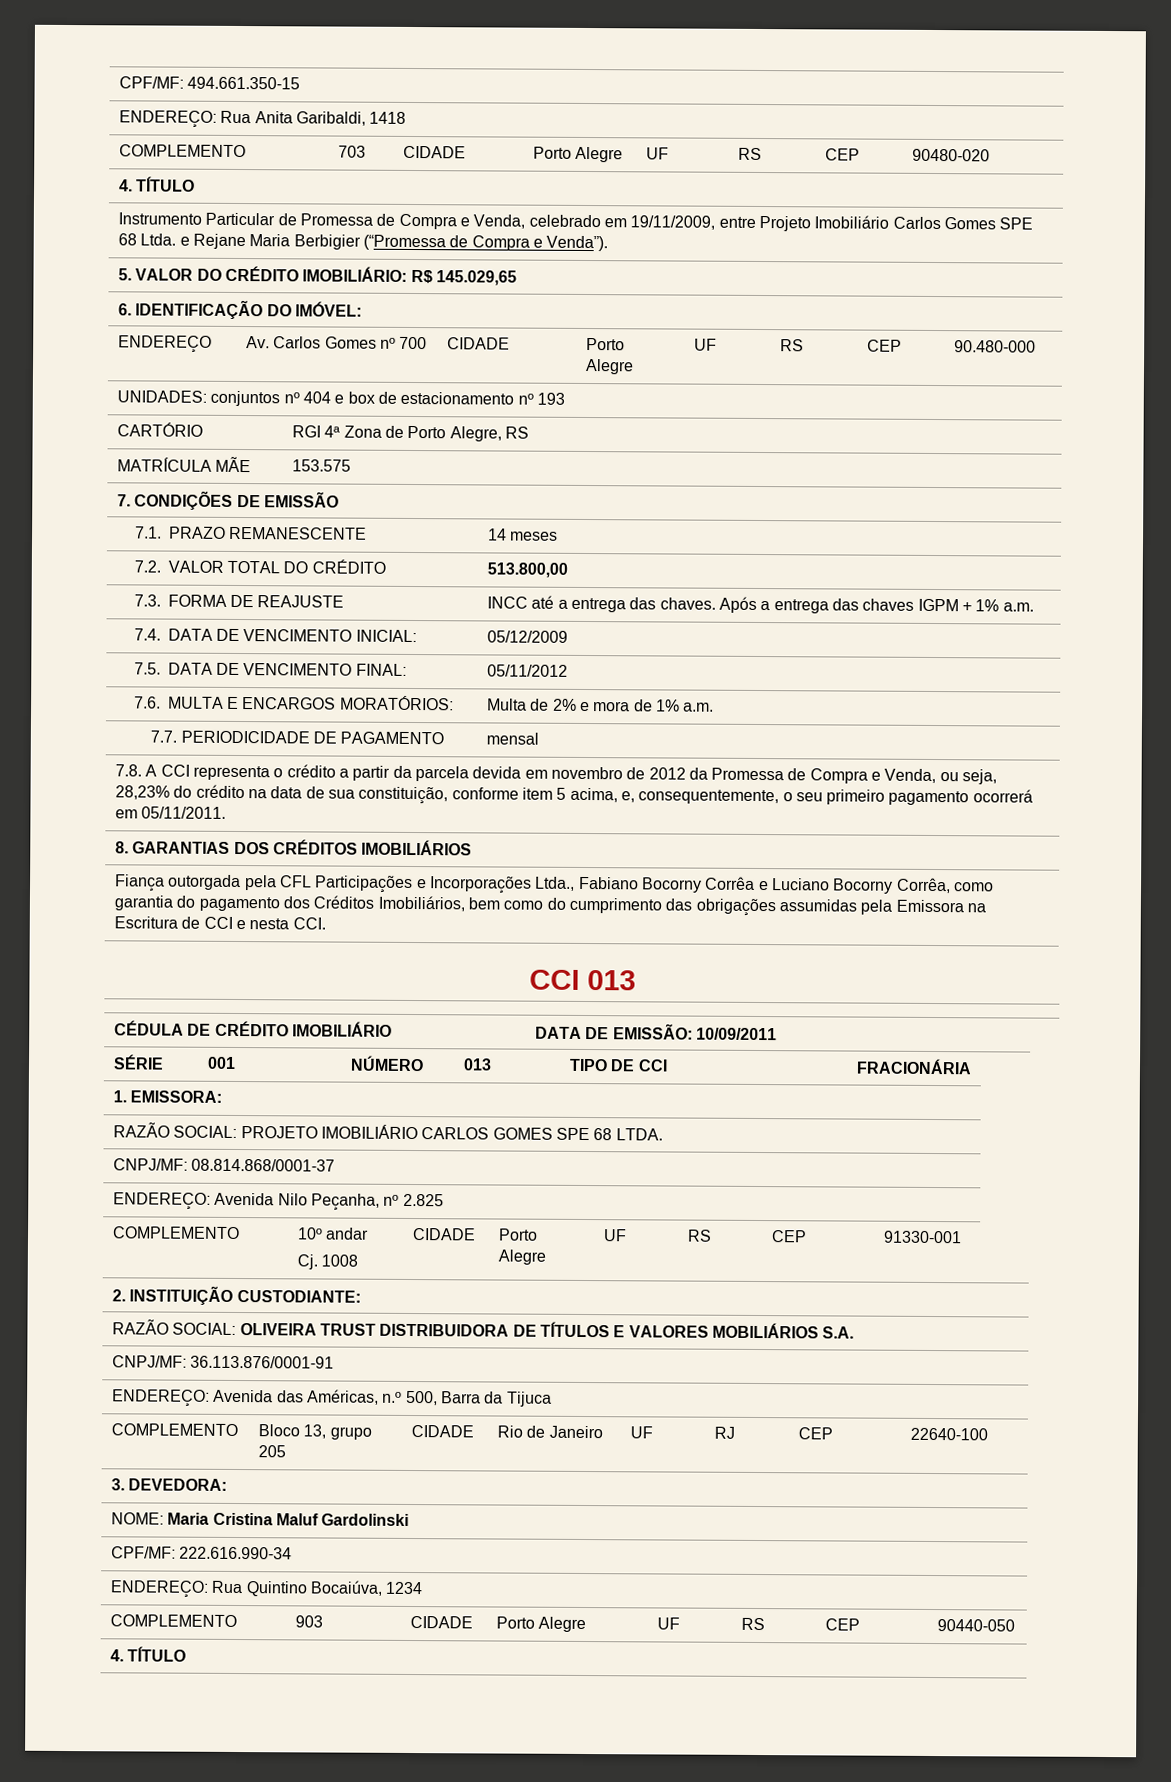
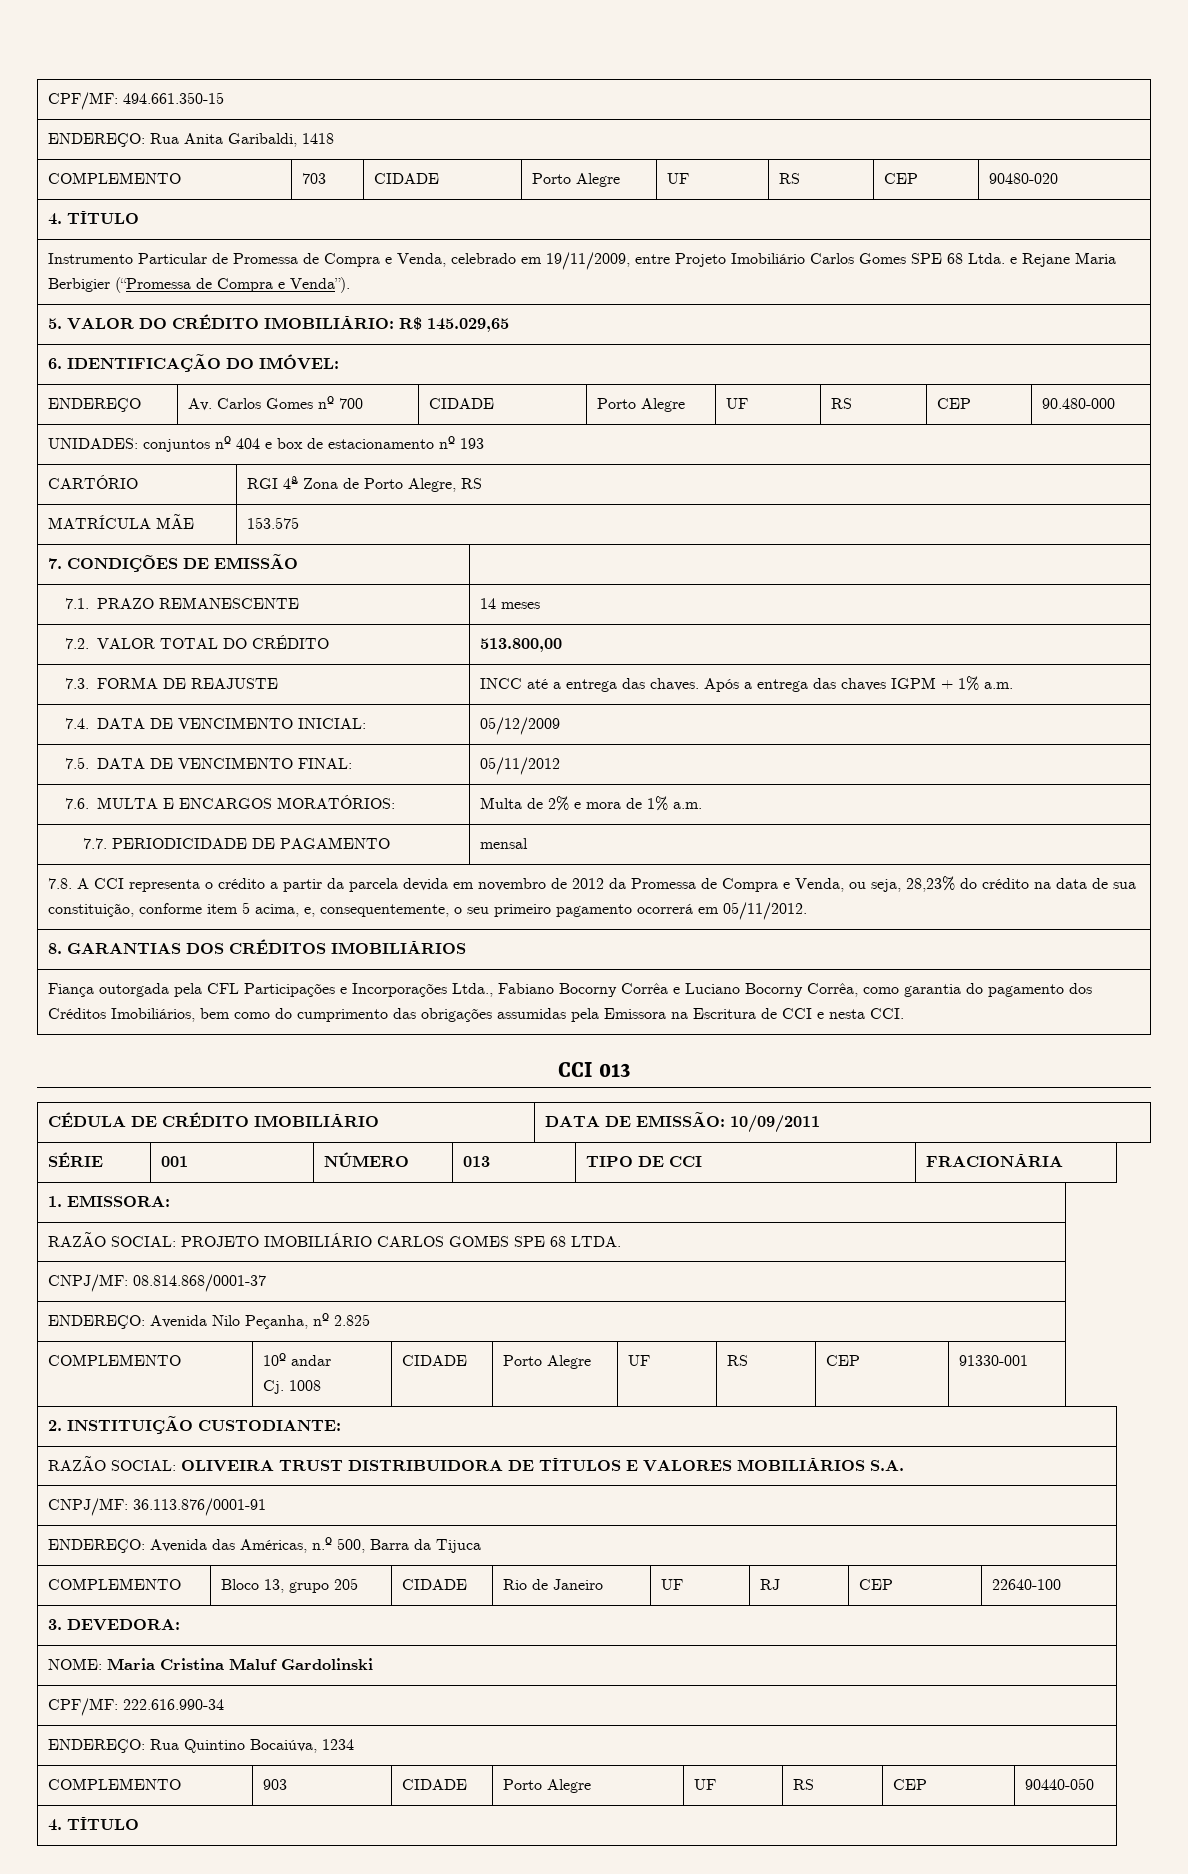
[141,806,227,819] 05/11/2011. -> [722,902,807,920] 05/11/2012.

